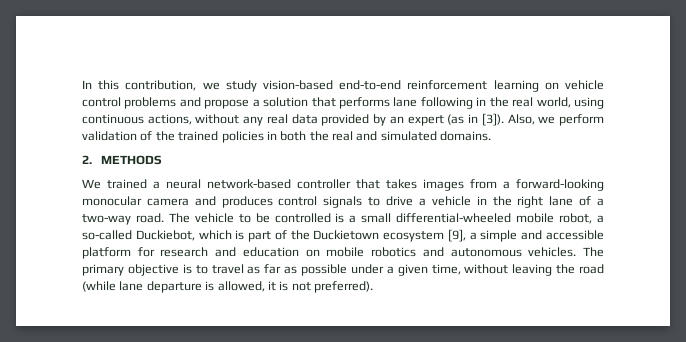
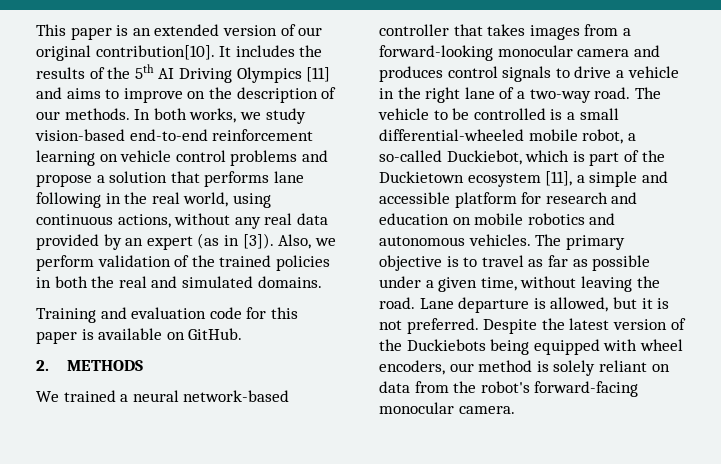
[82,80,197,91] In this contribution, -> [36,24,323,40] [36,45,323,61] [36,64,331,83] [36,87,337,103] [36,108,237,123] This paper is an extended version of our original contribution[10]. It includes the results of the 5th AI Driving Olympics [11] and aims to improve on the description of our methods. In both works,
(492, 136) none -> [36,307,298,323] [36,328,243,344] // Training and evaluation code for this paper is available on GitHub.
[447,229,466,242] [9], -> [545,171,573,186] [11],
[579,264,604,274] [82,281,144,292] road (while lane -> [379,297,454,309] road. Lane
(265, 286) none -> [612,297,637,309] but
[314,281,373,293] preferred). -> [406,318,686,334] [379,339,683,355] [379,360,670,376] [379,381,639,397] [379,402,515,414] preferred. Despite the latest version of the Duckiebots being equipped with wheel encoders, our method is solely reliant on data from the robot's forward-facing monocular camera.

